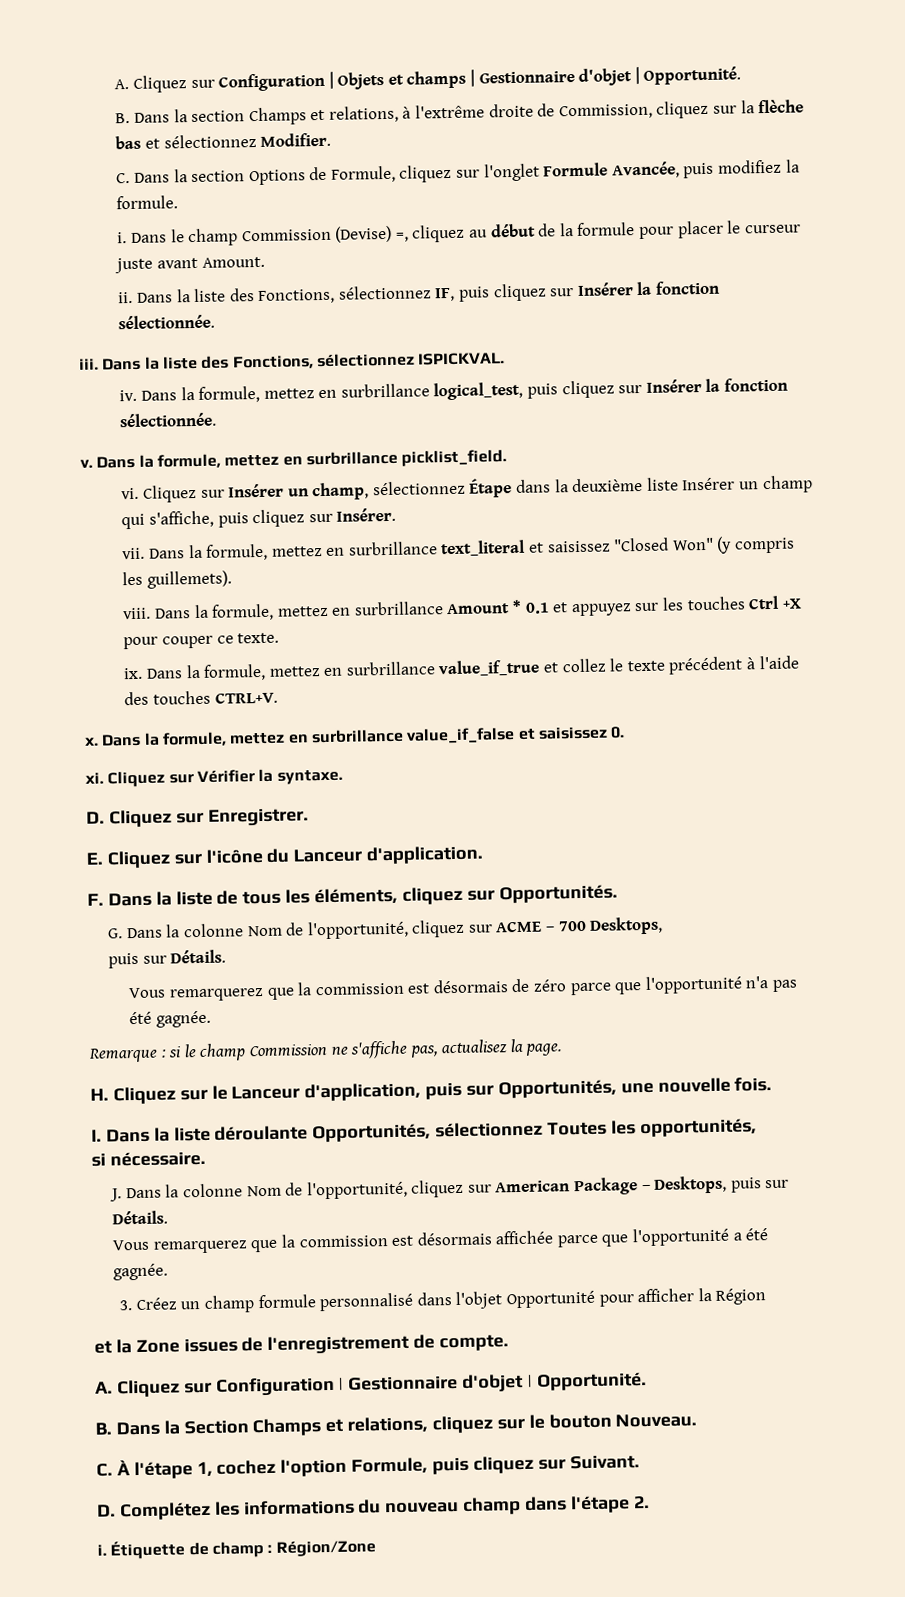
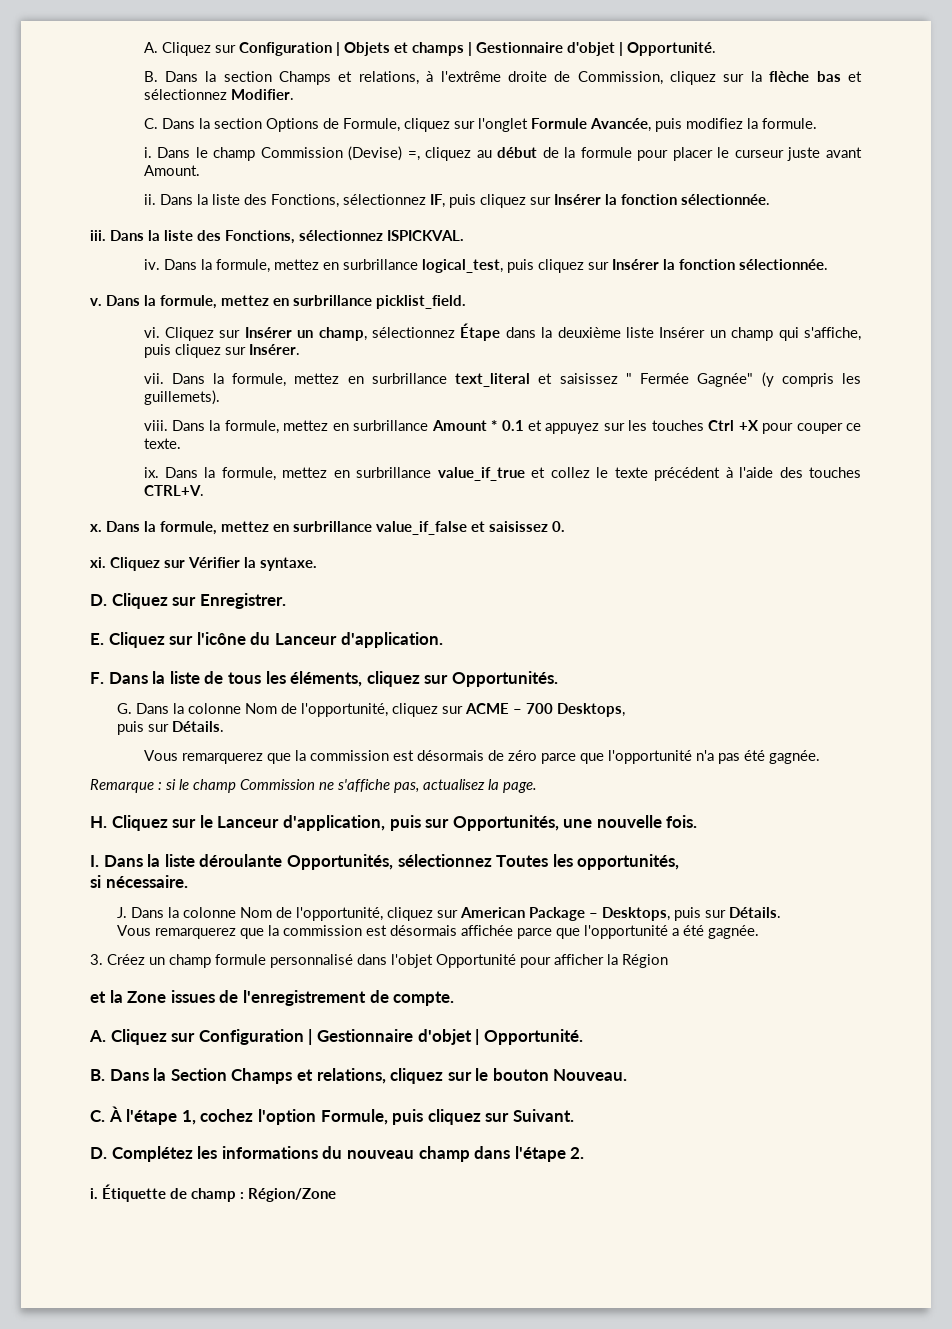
[613,537,714,552] "Closed Won" -> [625,373,754,387] " Fermée Gagnée"

